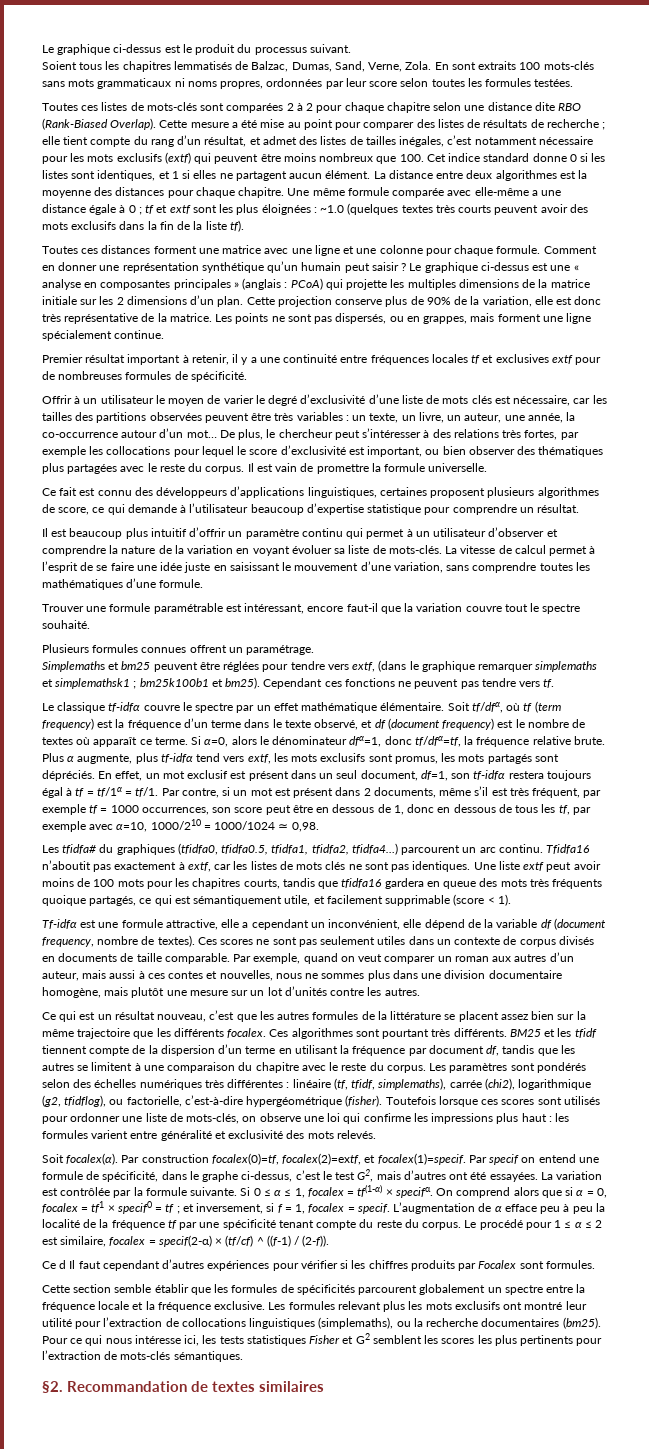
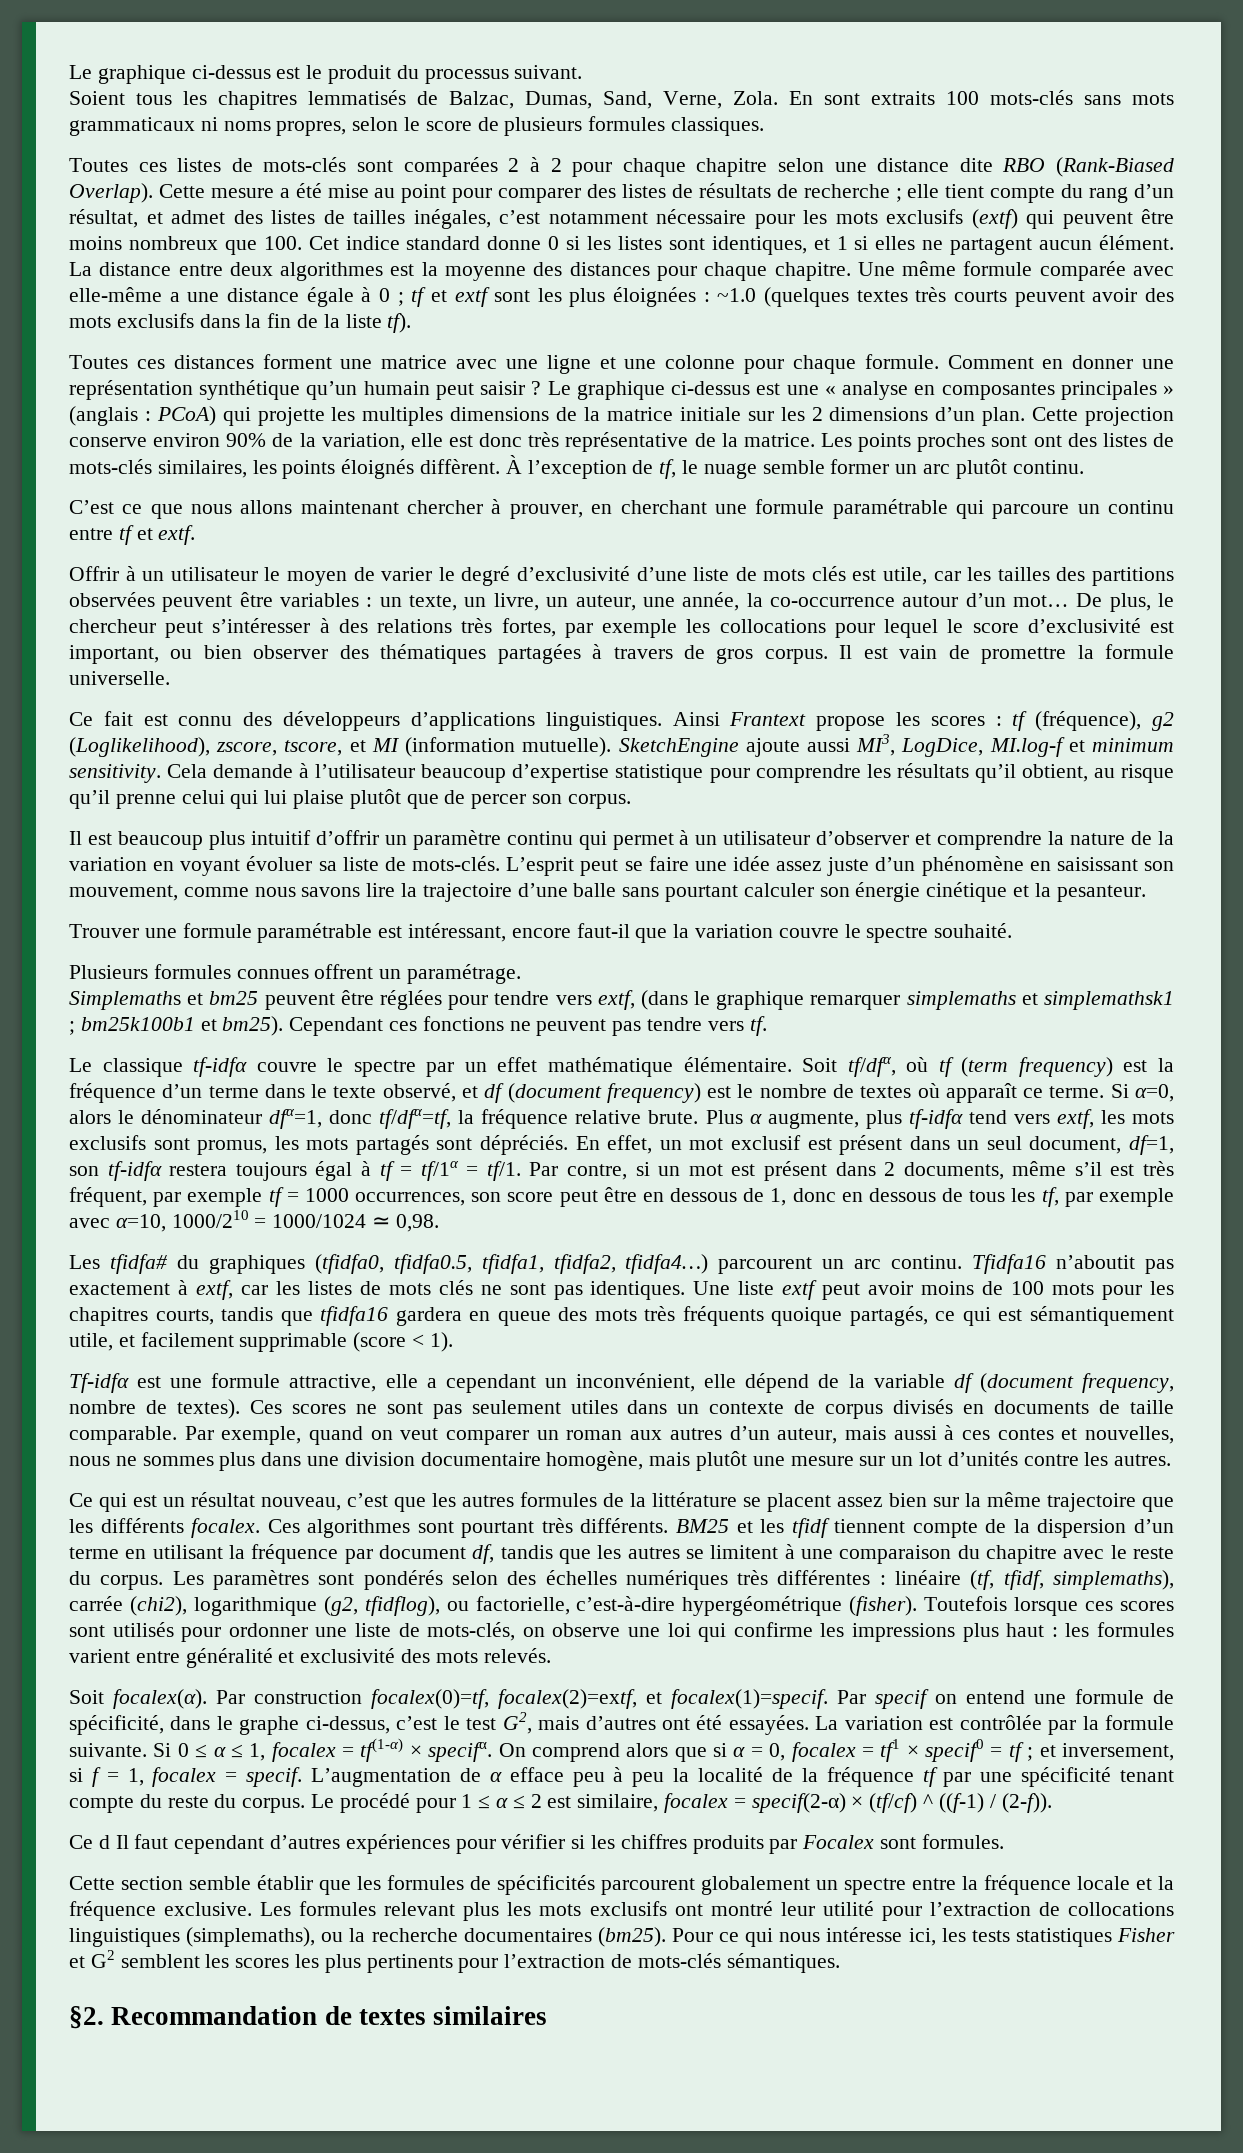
[266,78,574,89] ordonnées par leur score selon toutes les formules testées. -> [352,116,765,136] selon le score de plusieurs formules classiques.
[385,296,424,307] plus de -> [153,433,221,447] environ
[271,313,592,324] [42,330,165,341] [42,354,602,365] [42,371,247,382] ne sont pas dispersés, ou en grappes, mais forment une ligne spécialement continue. // Premier résultat important à retenir, il y a une continuité entre fréquences locales tf et exclusives extf pour de nombreuses formules de spécificité. -> [917,433,1174,452] [69,455,1084,479] [69,499,1175,519] [69,525,196,545] proches sont ont des listes de mots-clés similaires, les points éloignés diffèrent. À l’exception de tf, le nuage semble former un arc plutôt continu. // C’est ce que nous allons maintenant chercher à prouver, en cherchant une formule paramétrable qui parcoure un continu entre tf et extf.
[513,395,571,406] nécessaire, -> [883,567,928,585] utile,
[274,413,294,421] très -> (273, 599) none
[42,463,203,474] plus partagées avec le reste du -> [497,644,754,664] partagées à travers de gros
[307,487,599,498] [42,504,125,515] linguistiques, certaines proposent plusieurs algorithmes de score, ce qui -> [545,711,1174,731] [69,734,1174,757] [69,764,208,783] linguistiques. Ainsi Frantext propose les scores : tf (fréquence), g2 (Loglikelihood), zscore, tscore, et MI (information mutuelle). SketchEngine ajoute aussi MI3, LogDice, MI.log-f et minimum sensitivity. Cela
[519,504,580,513] un résultat. -> [866,763,1175,783] [69,789,631,809] les résultats qu’il obtient, au risque qu’il prenne celui qui lui plaise plutôt que de percer son corpus.
[445,545,596,556] [42,561,590,573] [42,578,204,590] La vitesse de calcul permet à l’esprit de se faire une idée juste en saisissant le mouvement d’une variation, sans comprendre toutes les mathématiques d’une formule. -> [506,856,1174,876] [69,882,1146,902] L’esprit peut se faire une idée assez juste d’un phénomène en saisissant son mouvement, comme nous savons lire la trajectoire d’une balle sans pourtant calculer son énergie cinétique et la pesanteur.
[504,604,528,612] tout -> (839, 933) none

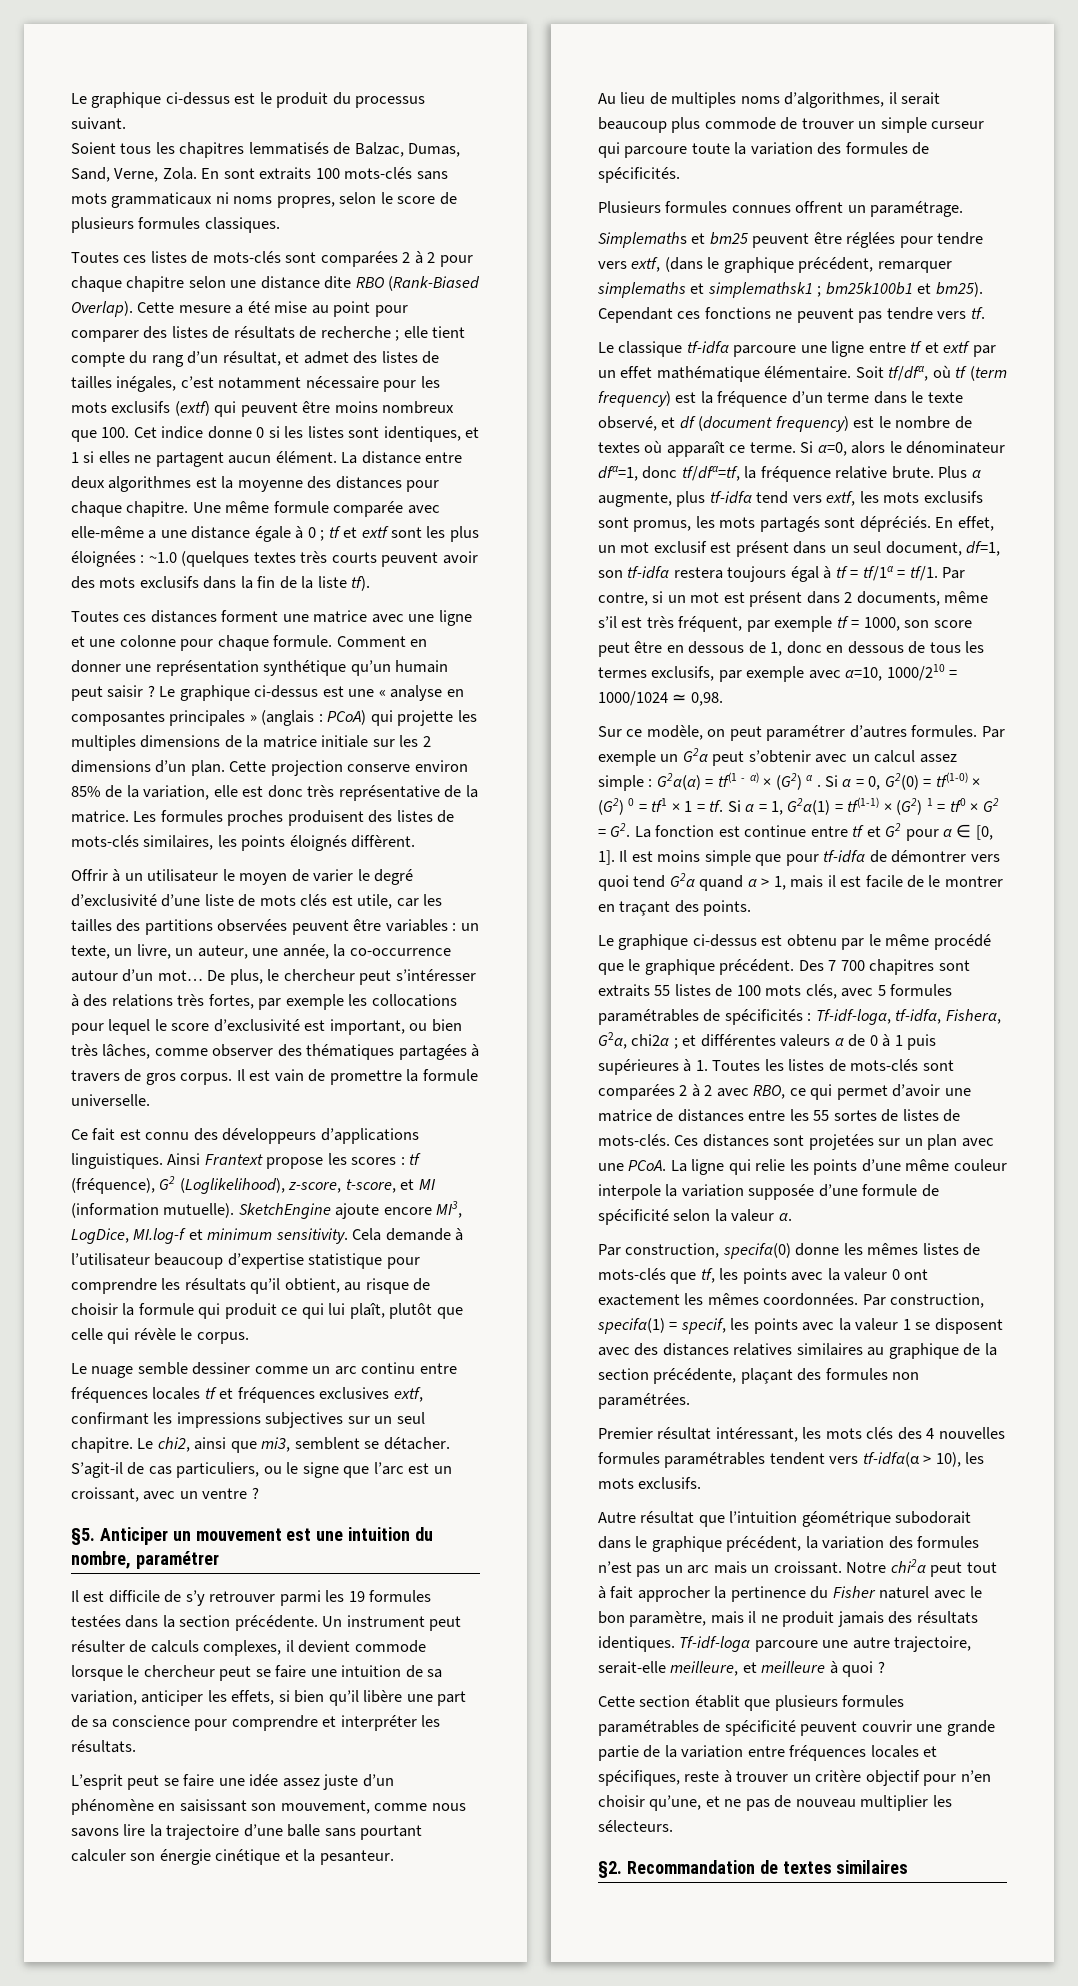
[406,236,481,250] standard -> (204, 432) none
[226,433,267,447] 90% -> [71,786,101,797] 85%
[858,433,1062,452] points proches sont ont -> [160,810,364,826] formules proches produisent
[505,455,1084,479] [69,499,1175,519] [69,525,196,545] À l’exception de tf, le nuage semble former un arc plutôt continu. // C’est ce que nous allons maintenant chercher à prouver, en cherchant une formule paramétrable qui parcoure un continu entre tf et extf. -> (416, 841) none
(242, 652) none -> [71,1044,208,1059] très lâches, comme
[1152,712,1174,731] [69,737,343,757] g2 (Loglikelihood), zscore, tscore, -> [159,1176,396,1194] G2 (Loglikelihood), z-score, t-score,
[806,738,850,752] aussi -> [383,1207,432,1215] encore
[69,790,225,809] qu’il prenne celui -> [413,1278,431,1291] [71,1303,298,1319] de choisir la formule qui produit ce
[293,790,345,809] plaise -> [349,1303,385,1319] plaît,
[444,790,631,809] [69,830,1175,850] [69,856,501,876] de percer son corpus. // Il est beaucoup plus intuitif d’offrir un paramètre continu qui permet à un utilisateur d’observer et comprendre la nature de la variation en voyant évoluer sa liste de mots-clés. -> [71,1328,249,1344] [71,1362,457,1378] [71,1387,423,1403] [71,1412,425,1428] [71,1437,450,1453] [71,1462,452,1478] [71,1487,259,1502] [71,1527,434,1545] [71,1551,219,1569] [71,1590,432,1606] [71,1615,462,1631] [71,1640,426,1656] [71,1665,443,1681] [71,1690,467,1706] [71,1715,441,1731] [71,1740,136,1753] celle qui révèle le corpus. // Le nuage semble dessiner comme un arc continu entre fréquences locales tf et fréquences exclusives extf, confirmant les impressions subjectives sur un seul chapitre. Le chi2, ainsi que mi3, semblent se détacher. S’agit-il de cas particuliers, ou le signe que l’arc est un croissant, avec un ventre ? // §5. Anticiper un mouvement est une intuition du nombre, paramétrer // Il est difficile de s’y retrouver parmi les 19 formules testées dans la section précédente. Un instrument peut résulter de calculs complexes, il devient commode lorsque le chercheur peut se faire une intuition de sa variation, anticiper les effets, si bien qu’il libère une part de sa conscience pour comprendre et interpréter les résultats. //
[69,923,1013,943] Trouver une formule paramétrable est intéressant, encore faut-il que la variation couvre le spectre souhaité. -> [598,92,941,108] [598,117,985,133] [598,142,930,158] [598,167,680,183] Au lieu de multiples noms d’algorithmes, il serait beaucoup plus commode de trouver un simple curseur qui parcoure toute la variation des formules de spécificités.
(805, 1000) none -> [798,257,874,273] précédent,
[256,1058,416,1077] couvre le spectre -> [733,341,971,357] parcoure une ligne entre tf et extf
[304,1188,466,1206] 1000 occurrences, -> [863,617,900,631] 1000,
[1041,1187,1059,1207] tf, -> [598,666,715,681] termes exclusifs,
[69,1254,1174,1274] [69,1280,1174,1300] [69,1306,1174,1326] [69,1332,453,1352] [69,1373,1174,1393] [69,1399,1174,1419] [69,1425,1175,1445] [69,1451,1172,1471] [69,1492,1174,1512] [69,1518,1174,1538] [69,1544,1175,1564] [69,1570,1174,1590] [69,1596,1174,1616] [69,1622,1175,1642] [69,1648,551,1668] [69,1689,1174,1709] [69,1712,1175,1735] [69,1738,1174,1762] [69,1767,1174,1787] [69,1793,1052,1813] [69,1834,1004,1854] [69,1875,1174,1895] [69,1901,1174,1921] [69,1927,1175,1947] [69,1950,840,1973] Les tfidfa# du graphiques (tfidfa0, tfidfa0.5, tfidfa1, tfidfa2, tfidfa4…) parcourent un arc continu. Tfidfa16 n’aboutit pas exactement à extf, car les listes de mots clés ne sont pas identiques. Une liste extf peut avoir moins de 100 mots pour les chapitres courts, tandis que tfidfa16 gardera en queue des mots très fréquents quoique partagés, ce qui est sémantiquement utile, et facilement supprimable (score < 1). // Tf-idfα est une formule attractive, elle a cependant un inconvénient, elle dépend de la variable df (document frequency, nombre de textes). Ces scores ne sont pas seulement utiles dans un contexte de corpus divisés en documents de taille comparable. Par exemple, quand on veut comparer un roman aux autres d’un auteur, mais aussi à ces contes et nouvelles, nous ne sommes plus dans une division documentaire homogène, mais plutôt une mesure sur un lot d’unités contre les autres. // Ce qui est un résultat nouveau, c’est que les autres formules de la littérature se placent assez bien sur la même trajectoire que les différents focalex. Ces algorithmes sont pourtant très différents. BM25 et les tfidf tiennent compte de la dispersion d’un terme en utilisant la fréquence par document df, tandis que les autres se limitent à une comparaison du chapitre avec le reste du corpus. Les paramètres sont pondérés selon des échelles numériques très différentes : linéaire (tf, tfidf, simplemaths), carrée (chi2), logarithmique (g2, tfidflog), ou factorielle, c’est-à-dire hypergéométrique (fisher). Toutefois lorsque ces scores sont utilisés pour ordonner une liste de mots-clés, on observe une loi qui confirme les impressions plus haut : les formules varient entre généralité et exclusivité des mots relevés. // Soit focalex(α). Par construction focalex(0)=tf, focalex(2)=extf, et focalex(1)=specif. Par specif on entend une formule de spécificité, dans le graphe ci-dessus, c’est le test G2, mais d’autres ont été essayées. La variation est contrôlée par la formule suivante. Si 0 ≤ α ≤ 1, focalex = tf(1-α) × specifα. On comprend alors que si α = 0, focalex = tf1 × specif0 = tf ; et inversement, si f = 1, focalex = specif. L’augmentation de α efface peu à peu la localité de la fréquence tf par une spécificité tenant compte du reste du corpus. Le procédé pour 1 ≤ α ≤ 2 est similaire, focalex = specif(2-α) × (tf/cf) ^ ((f-1) / (2-f)). // Ce d Il faut cependant d’autres expériences pour vérifier si les chiffres produits par Focalex sont formules. // Cette section semble établir que les formules de spécificités parcourent globalement un spectre entre la fréquence locale et la fréquence exclusive. Les formules relevant plus les mots exclusifs ont montré leur utilité pour l’extraction de collocations linguistiques (simplemaths), ou la recherche documentaires (bm25). Pour ce qui nous intéresse ici, les tests statistiques Fisher et G2 semblent les scores les plus pertinents pour l’extraction de mots-clés sémantiques. -> [598,725,1005,741] [598,748,957,766] [598,772,814,791] [816,772,981,790] [598,797,999,815] [598,823,993,841] [598,850,1000,866] [598,873,1003,891] [598,900,752,916] [598,934,991,950] [598,959,970,975] [598,984,953,999] [598,1009,1001,1025] [598,1032,937,1050] [598,1059,954,1075] [598,1084,971,1100] [598,1109,961,1122] [598,1134,994,1150] [598,1159,1007,1175] [598,1184,939,1200] [598,1209,792,1225] [598,1243,981,1259] [598,1268,929,1284] [598,1293,985,1308] [597,1318,1003,1334] [598,1343,997,1359] [598,1368,920,1384] [598,1393,690,1409] [598,1427,1005,1442] [598,1452,985,1468] [598,1477,702,1489] [598,1511,972,1527] [598,1536,980,1552] [598,1559,997,1577] [598,1586,983,1602] [598,1611,978,1627] [598,1636,972,1652] [598,1661,885,1677] [598,1695,905,1711] [598,1720,995,1736] [598,1745,938,1761] [598,1770,991,1786] [598,1795,952,1811] [598,1820,673,1832] Sur ce modèle, on peut paramétrer d’autres formules. Par exemple un G2α peut s’obtenir avec un calcul assez simple : G2α(α) = tf(1 - α) × (G2) α . Si α = 0, G2(0) = tf(1-0) × (G2) 0 = tf1 × 1 = tf. Si α = 1, G2α(1) = tf(1-1) × (G2) 1 = tf0 × G2 = G2. La fonction est continue entre tf et G2 pour α ∈ [0, 1]. Il est moins simple que pour tf-idfα de démontrer vers quoi tend G2α quand α > 1, mais il est facile de le montrer en traçant des points. // Le graphique ci-dessus est obtenu par le même procédé que le graphique précédent. Des 7 700 chapitres sont extraits 55 listes de 100 mots clés, avec 5 formules paramétrables de spécificités : Tf-idf-logα, tf-idfα, Fisherα, G2α, chi2α ; et différentes valeurs α de 0 à 1 puis supérieures à 1. Toutes les listes de mots-clés sont comparées 2 à 2 avec RBO, ce qui permet d’avoir une matrice de distances entre les 55 sortes de listes de mots-clés. Ces distances sont projetées sur un plan avec une PCoA. La ligne qui relie les points d’une même couleur interpole la variation supposée d’une formule de spécificité selon la valeur α. // Par construction, specifα(0) donne les mêmes listes de mots-clés que tf, les points avec la valeur 0 ont exactement les mêmes coordonnées. Par construction, specifα(1) = specif, les points avec la valeur 1 se disposent avec des distances relatives similaires au graphique de la section précédente, plaçant des formules non paramétrées. // Premier résultat intéressant, les mots clés des 4 nouvelles formules paramétrables tendent vers tf-idfα(α > 10), les mots exclusifs. // Autre résultat que l’intuition géométrique subodorait dans le graphique précédent, la variation des formules n’est pas un arc mais un croissant. Notre chi2α peut tout à fait approcher la pertinence du Fisher naturel avec le bon paramètre, mais il ne produit jamais des résultats identiques. Tf-idf-logα parcoure une autre trajectoire, serait-elle meilleure, et meilleure à quoi ? // Cette section établit que plusieurs formules paramétrables de spécificité peuvent couvrir une grande partie de la variation entre fréquences locales et spécifiques, reste à trouver un critère objectif pour n’en choisir qu’une, et ne pas de nouveau multiplier les sélecteurs.

